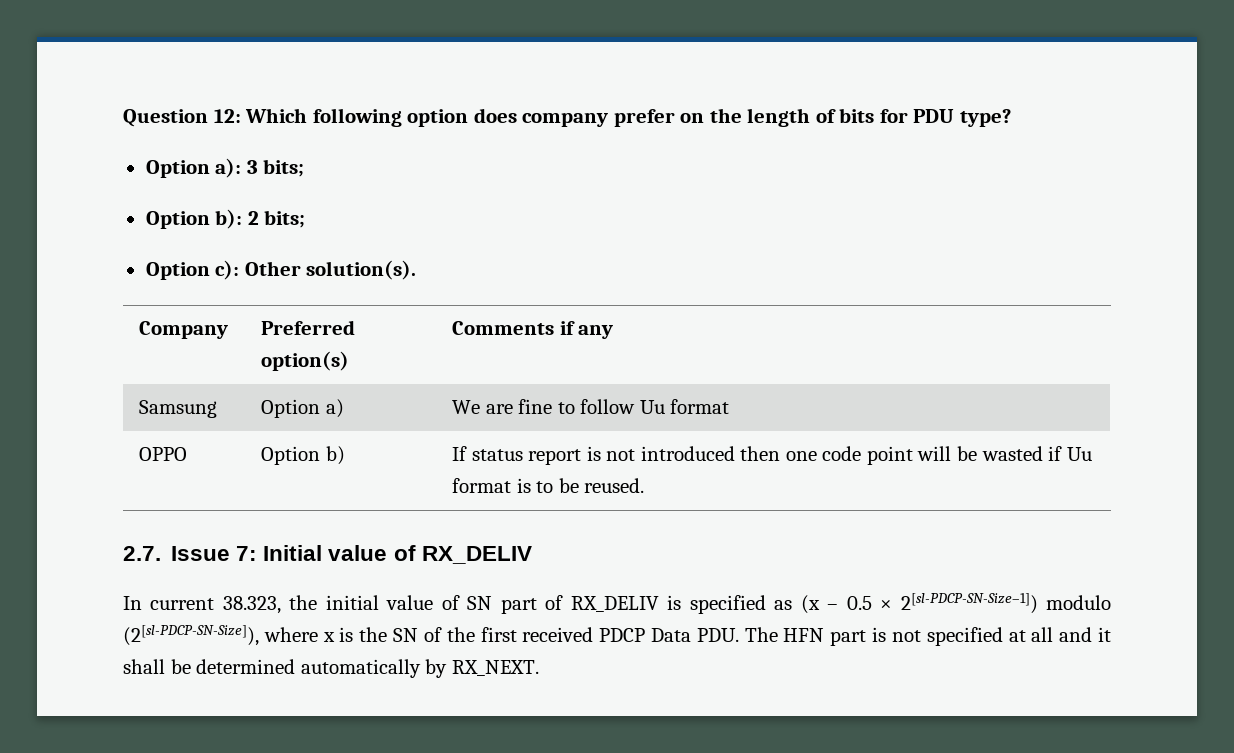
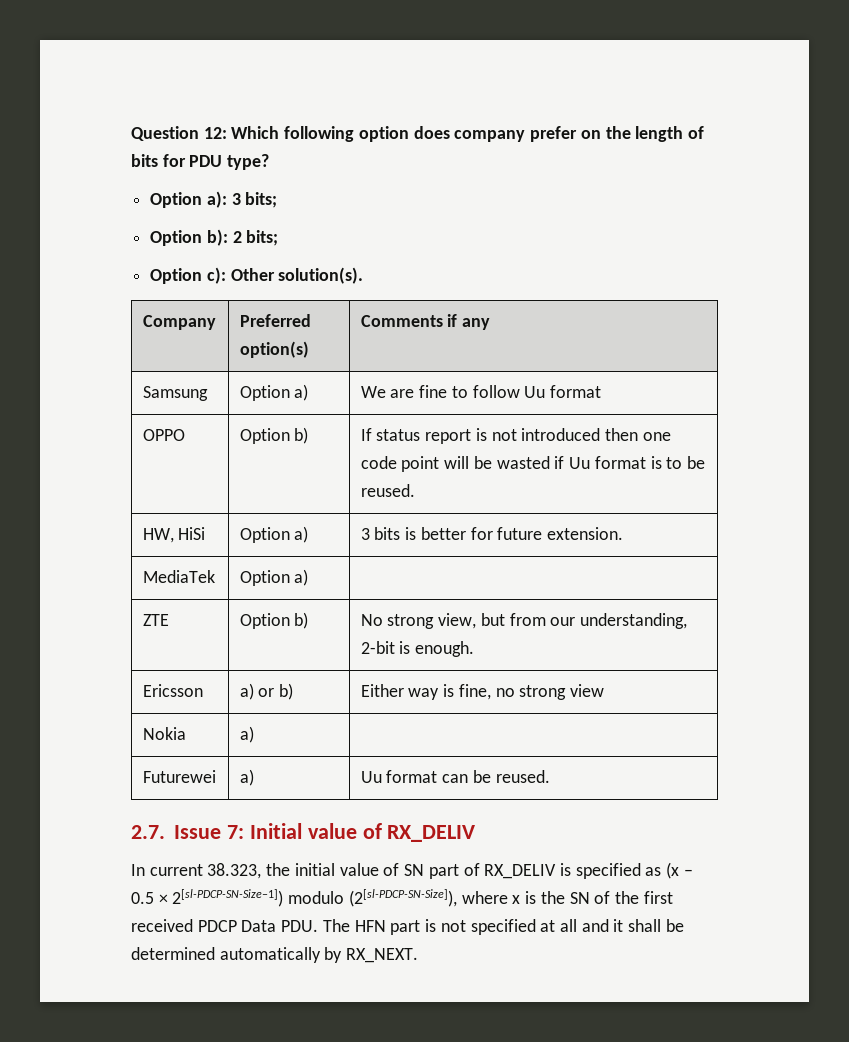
(645, 485) none -> [142,527,206,543] [239,526,309,543] [360,527,624,540] [142,570,215,583] [239,569,309,586] [142,614,169,626] [239,612,309,629] [360,613,688,629] [360,641,475,657] [142,684,203,697] [239,683,294,700] [360,684,605,700] [142,727,186,740] [239,726,254,743] [142,770,216,783] [239,769,254,786] [360,770,550,783] // HW, HiSi | Option a) | 3 bits is better for future extension. // MediaTek | Option a) | // ZTE | Option b) | No strong view, but from our understanding, 2-bit is enough. // Ericsson | a) or b) | Either way is fine, no strong view // Nokia | a) | // Futurewei | a) | Uu format can be reused.

